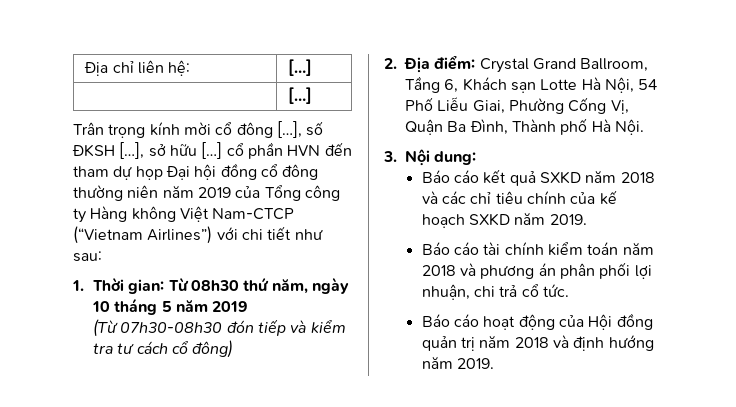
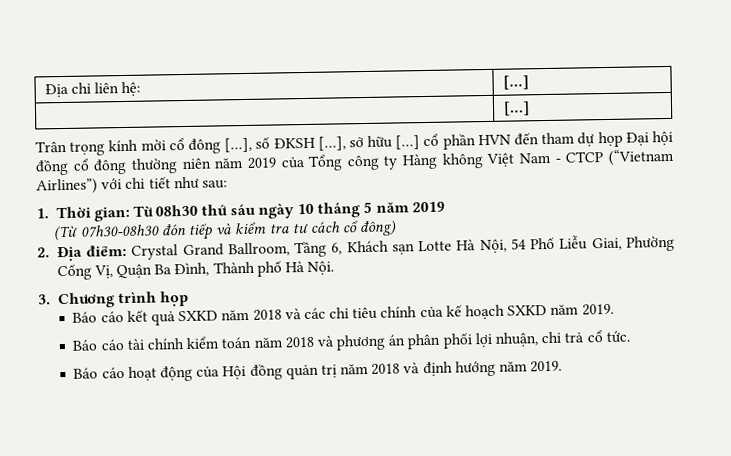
[212,208,295,220] Nam-CTCP -> [519,151,604,164] Nam - CTCP
[271,279,308,294] năm, -> [229,203,255,216] sáu
[405,149,477,166] Nội dung: -> [57,290,190,309] Chương trình họp

